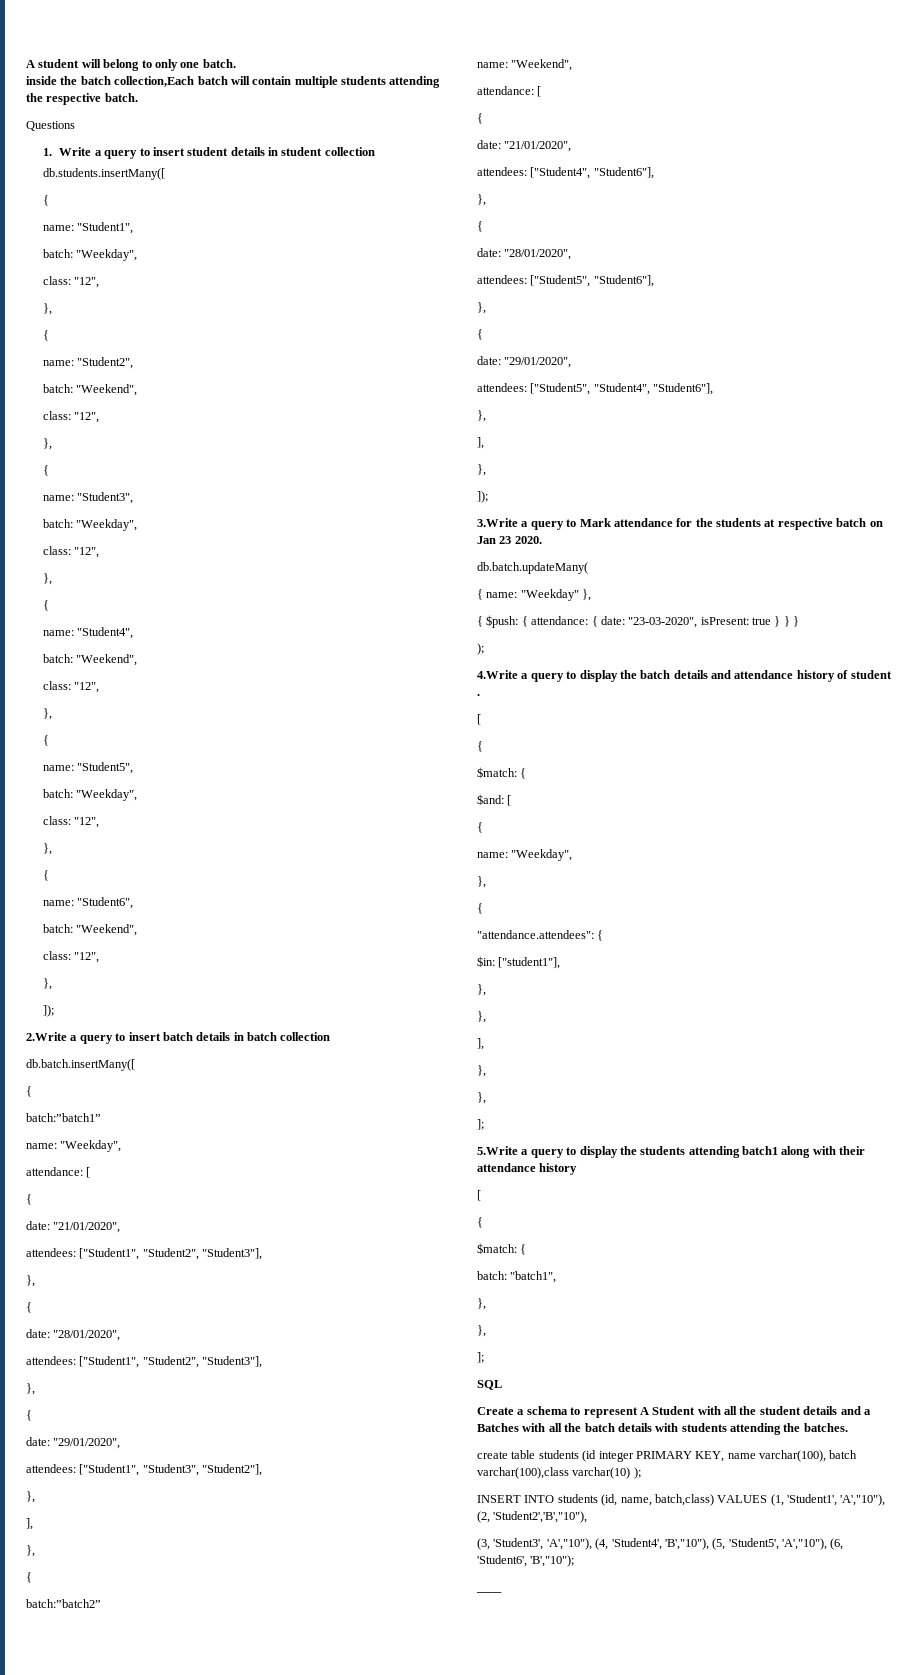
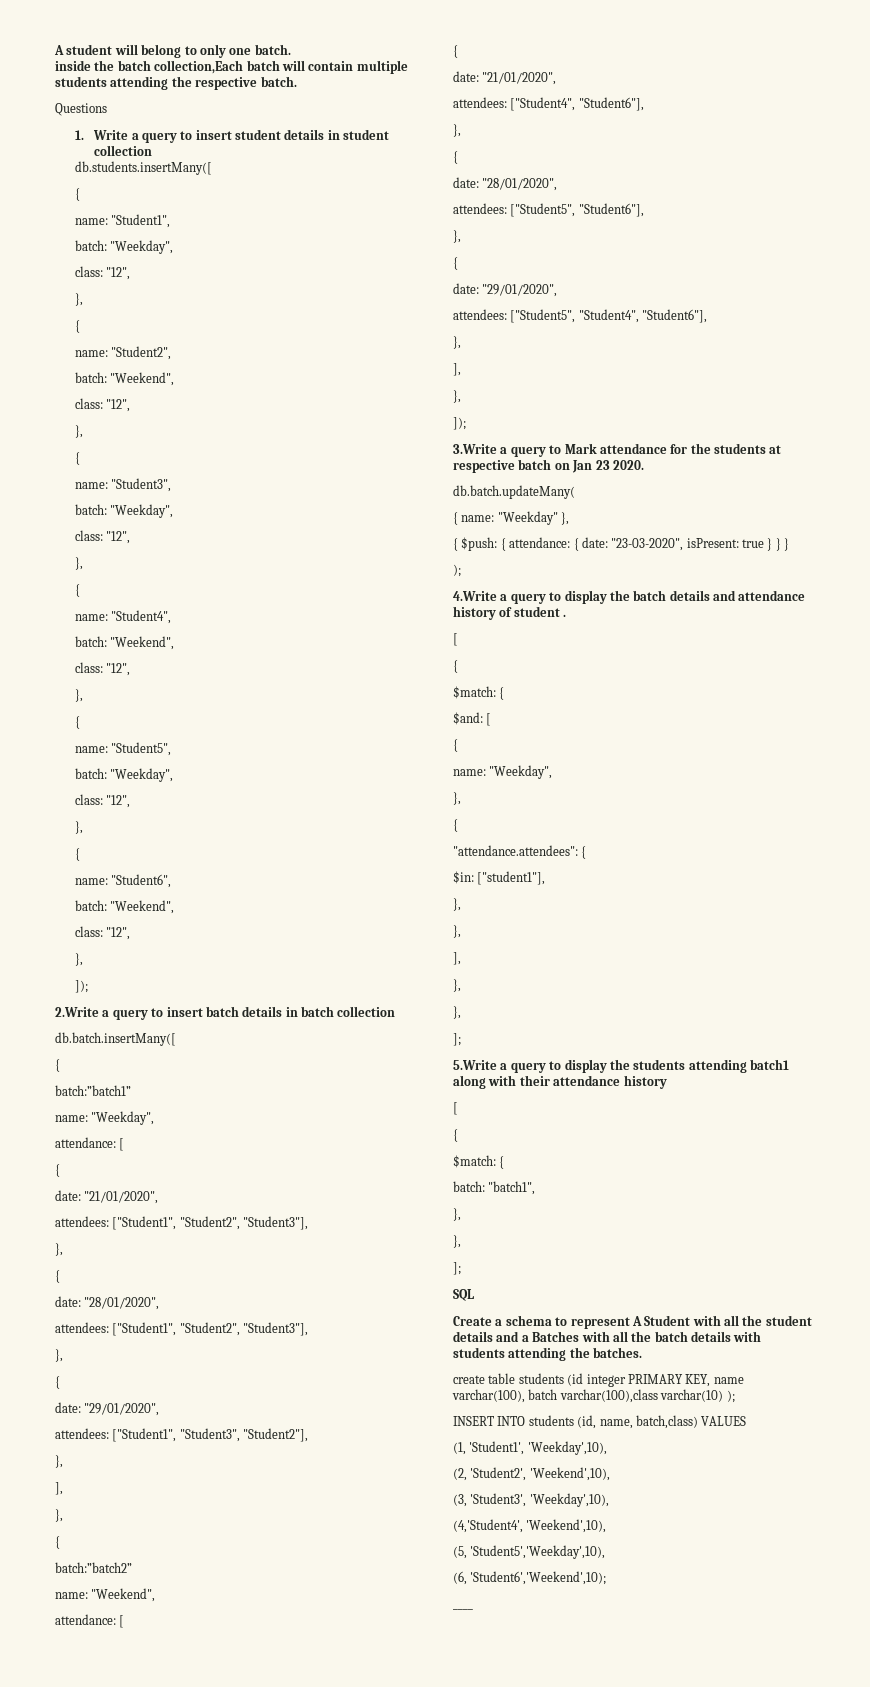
(768, 1499) none -> (747, 1421) //
[840,1494,886,1506] [477,1511,588,1523] [477,1538,844,1550] [477,1555,575,1567] 'A',"10"), (2, 'Student2','B',"10"), // (3, 'Student3', 'A',"10"), (4, 'Student4', 'B',"10"), (5, 'Student5', 'A',"10"), (6, 'Student6', 'B',"10"); -> [527,1441,607,1455] [453,1467,610,1481] [453,1493,609,1507] [453,1519,607,1533] [453,1545,606,1559] [453,1571,607,1585] 'Weekday',10), // (2, 'Student2', 'Weekend',10), // (3, 'Student3', 'Weekday',10), // (4,'Student4', 'Weekend',10), // (5, 'Student5','Weekday',10), // (6, 'Student6','Weekend',10);

